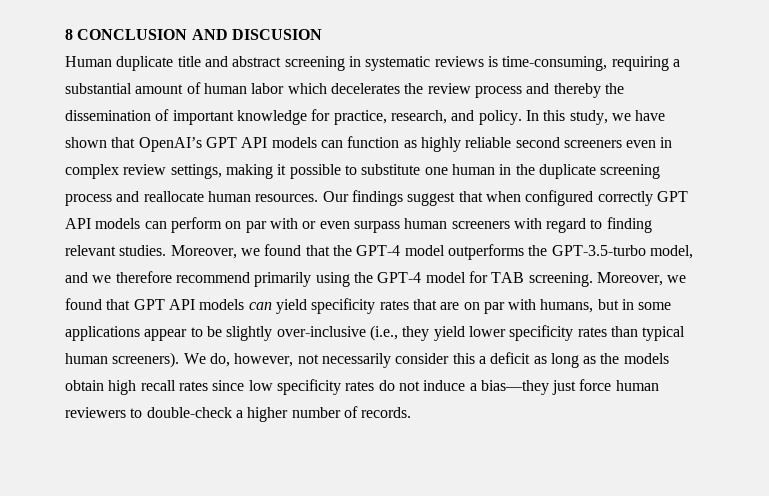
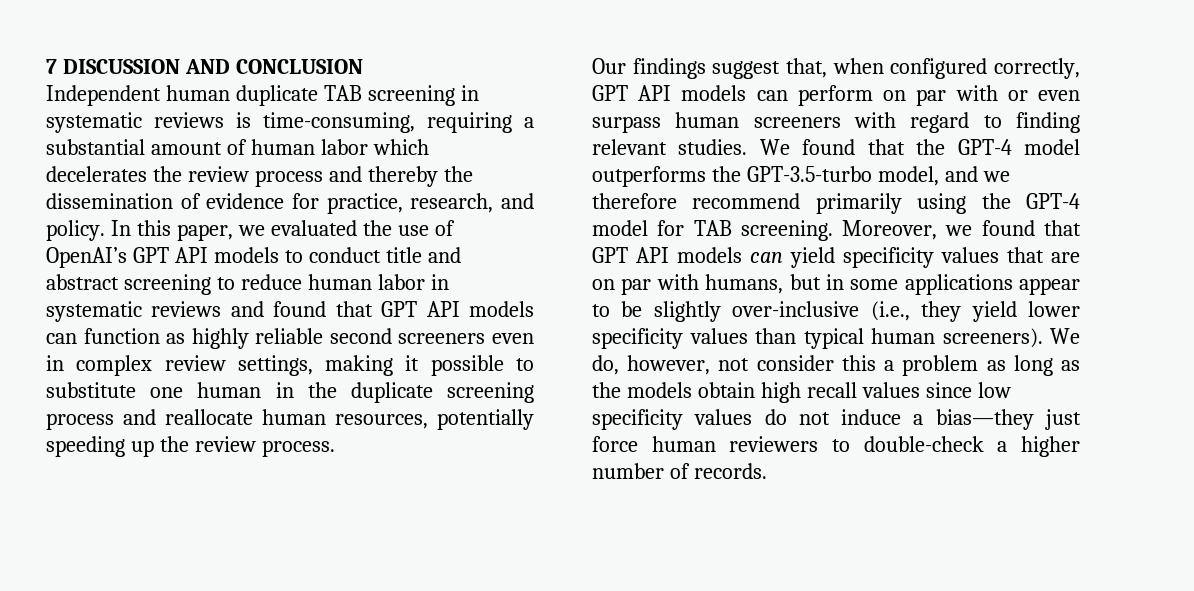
[65,29,322,40] [65,56,282,71] 8 CONCLUSION AND DISCUSION // Human duplicate title and abstract -> [46,59,363,74] [46,85,362,106] 7 DISCUSSION AND CONCLUSION // Independent human duplicate TAB
[172,110,307,125] important knowledge -> [206,193,285,209] evidence
[569,110,666,125] [65,137,202,152] study, we have shown that OpenAI’s -> [176,220,455,241] [46,247,461,268] [46,274,449,295] [46,301,373,322] paper, we evaluated the use of OpenAI’s GPT API models to conduct title and abstract screening to reduce human labor in systematic reviews and found that
[255,194,319,202] resources. -> [335,409,534,430] [46,436,335,457] resources, potentially speeding up the review process. //
[458,191,483,202] that -> [786,58,827,78] that,
[597,191,653,206] correctly -> [994,58,1080,79] correctly,
[170,245,260,259] Moreover, we -> [759,139,790,155] We
[379,300,409,310] rates -> [941,247,999,263] values
[577,327,607,337] rates -> [689,328,748,344] values
[321,353,391,368] necessarily -> (750, 364) none
[490,352,531,364] deficit -> [902,355,979,376] problem
[178,381,208,391] rates -> [861,382,920,398] values
[345,381,375,391] rates -> [694,409,753,425] values

